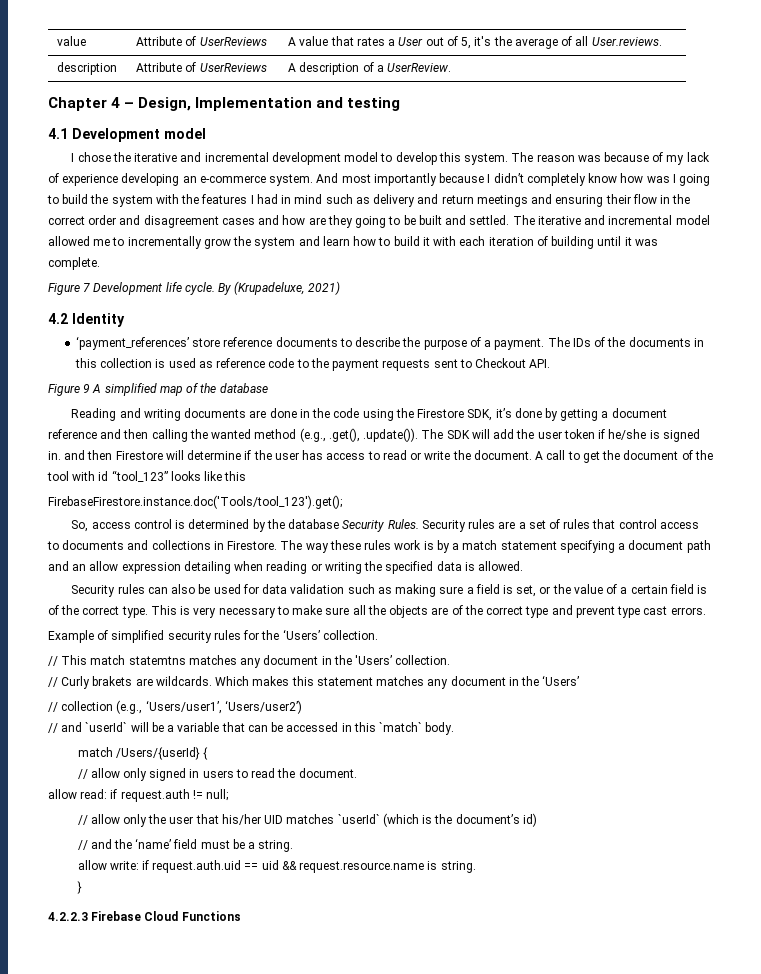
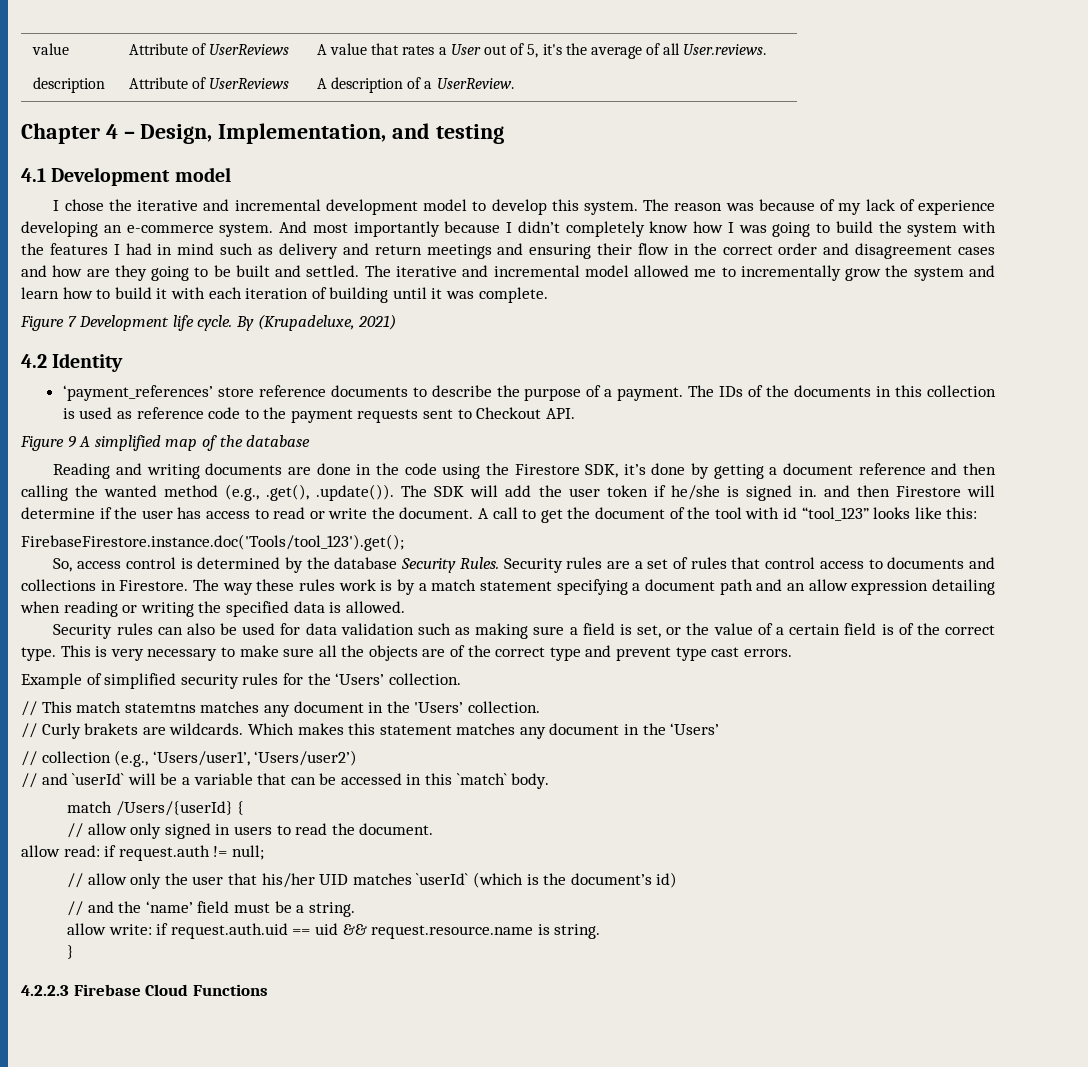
[195,97,313,111] Implementation -> [218,123,387,144] Implementation,
[646,174,676,183] was I -> [727,222,767,233] I was
[224,471,247,481] this -> [946,507,978,519] this:

